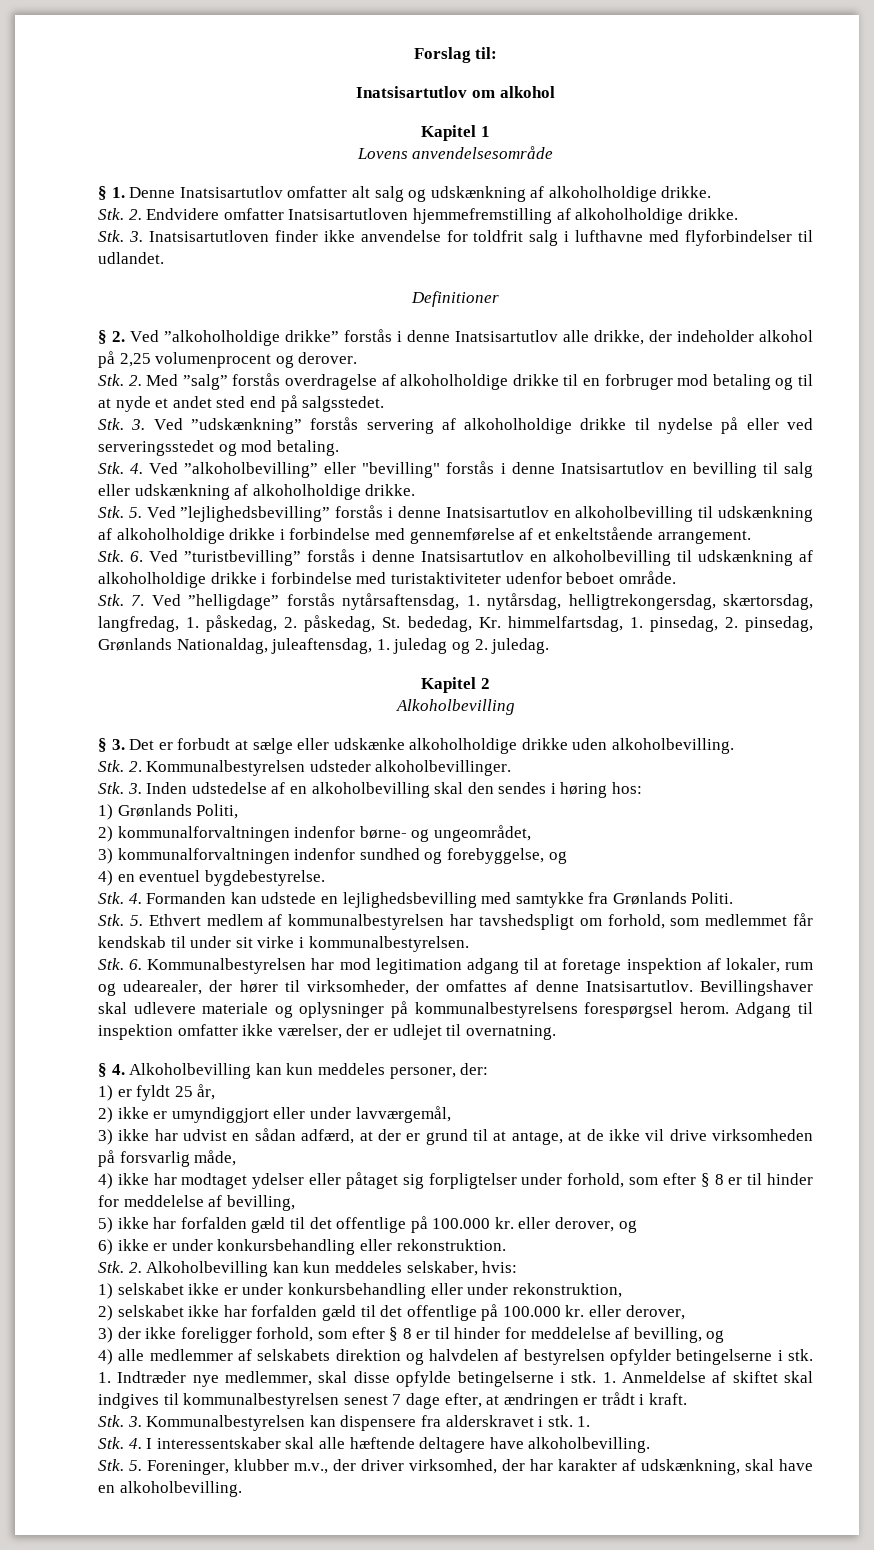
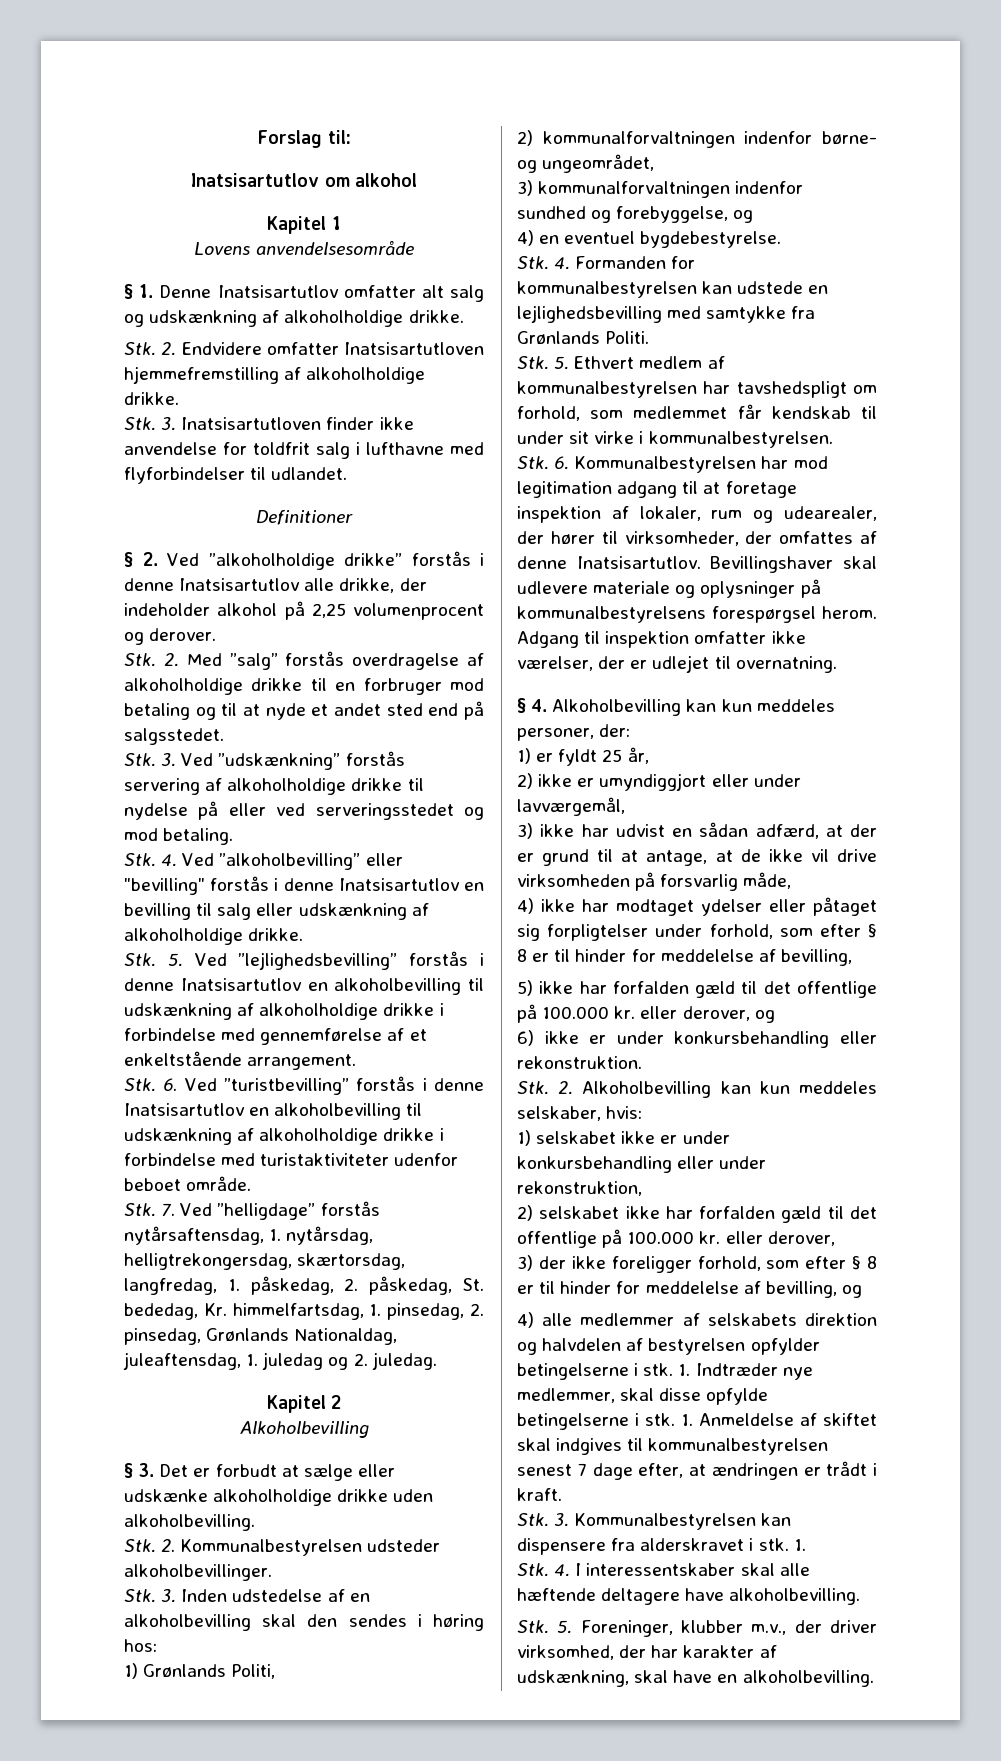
(227, 898) none -> [671,256,696,269] [517,281,697,298] for kommunalbestyrelsen

